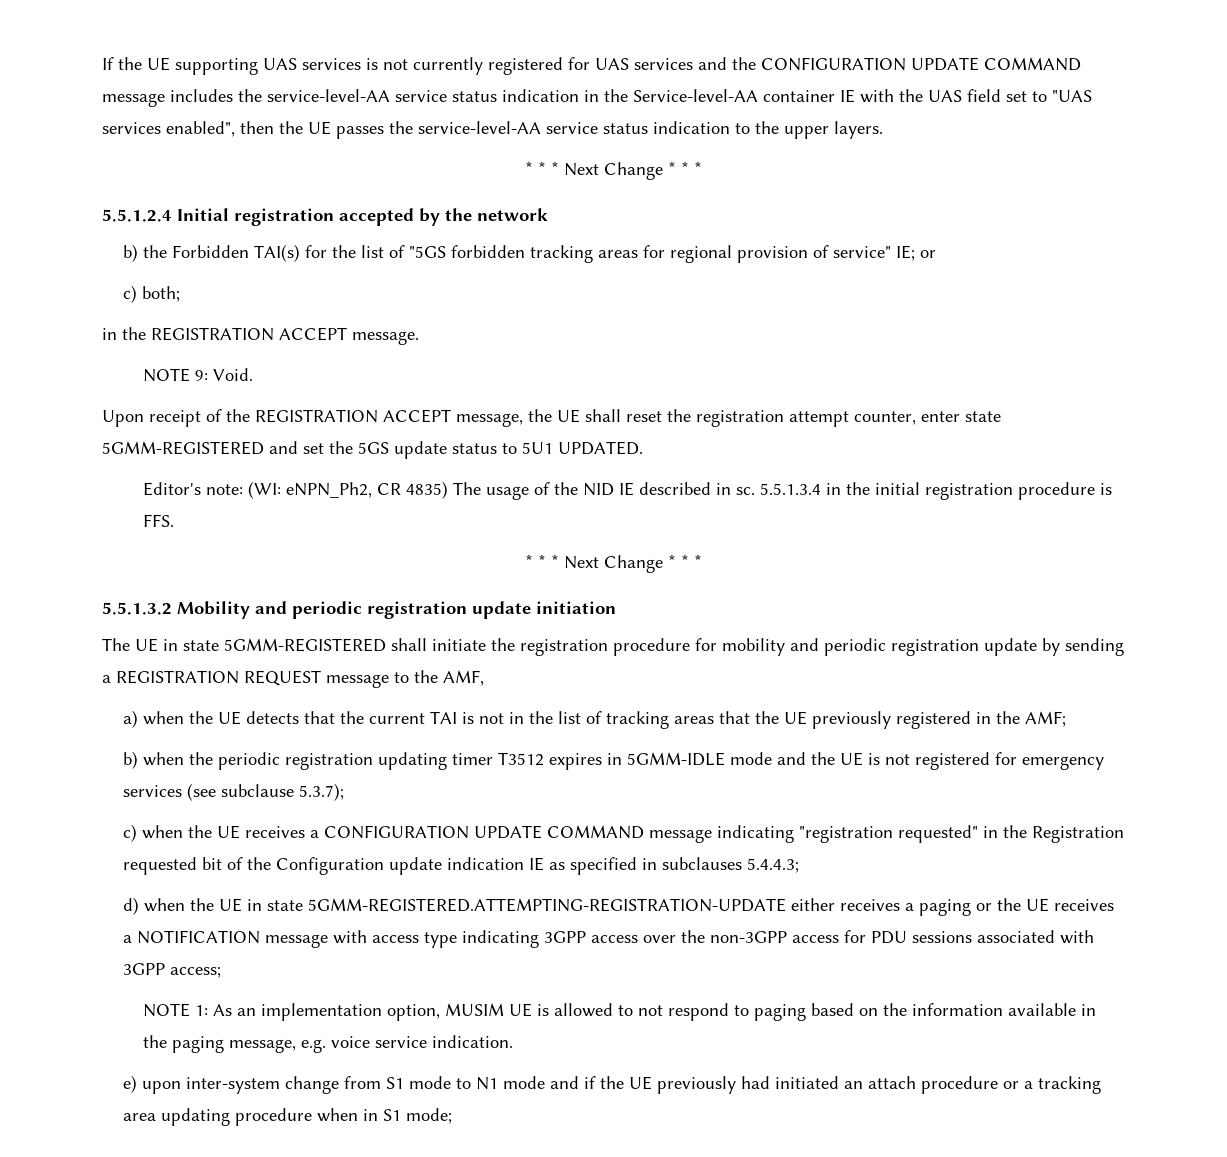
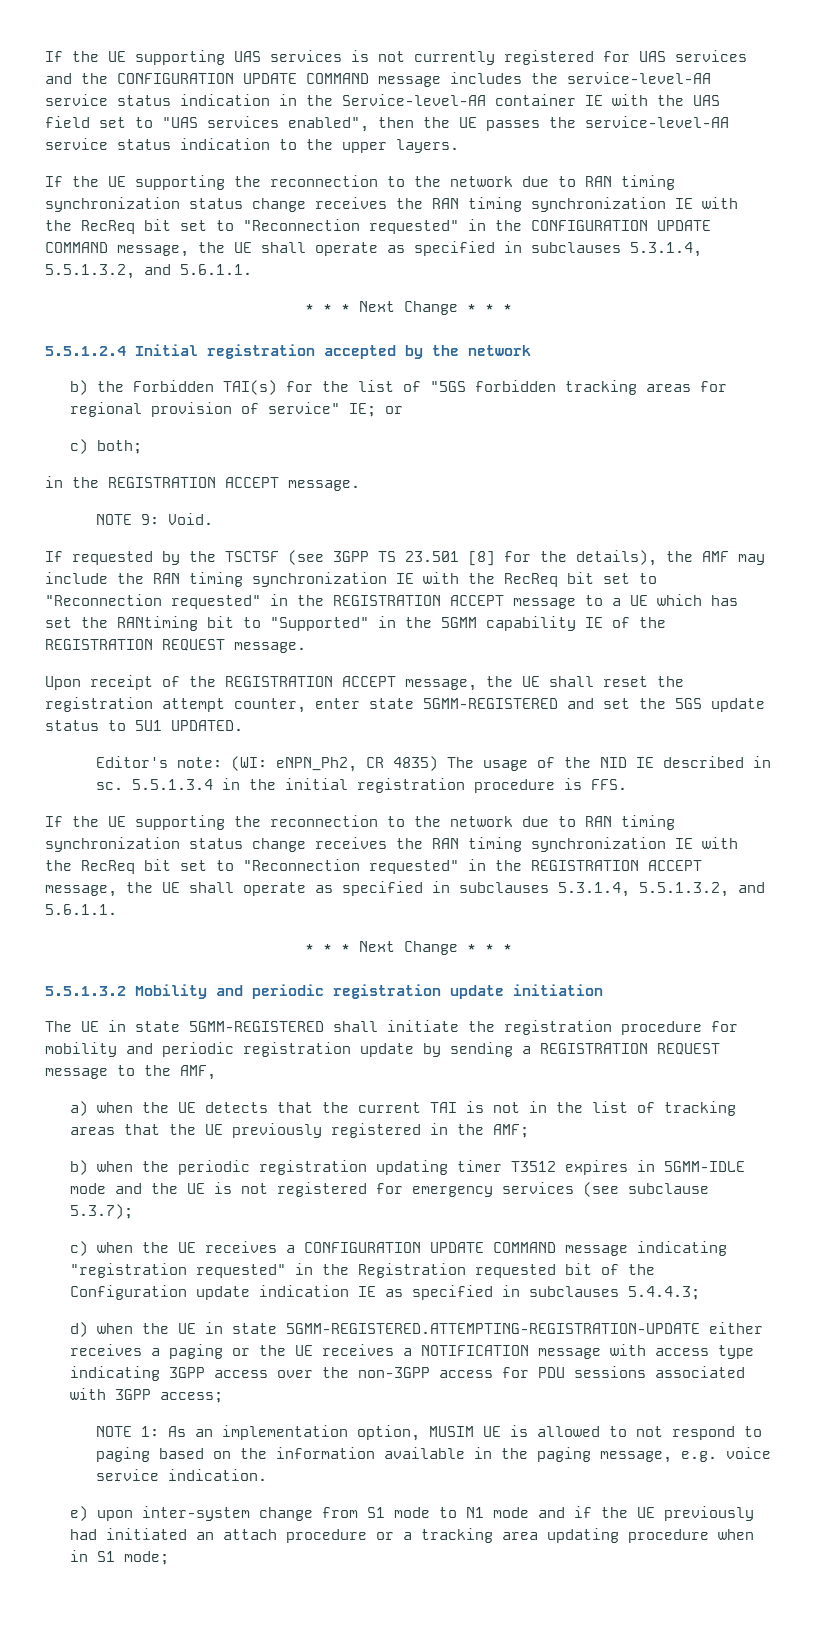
(883, 130) none -> [45,175,675,190] [45,197,738,212] [45,219,711,234] [45,241,702,257] [45,264,252,279] // If the UE supporting the reconnection to the network due to RAN timing synchronization status change receives the RAN timing synchronization IE with the RecReq bit set to "Reconnection requested" in the CONFIGURATION UPDATE COMMAND message, the UE shall operate as specified in subclauses 5.3.1.4, 5.5.1.3.2, and 5.6.1.1.
(254, 374) none -> [45,550,765,566] [45,572,657,587] [45,594,738,609] [45,616,666,631] [45,639,306,653] // If requested by the TSCTSF (see 3GPP TS 23.501 [8] for the details), the AMF may include the RAN timing synchronization IE with the RecReq bit set to "Reconnection requested" in the REGISTRATION ACCEPT message to a UE which has set the RANtiming bit to "Supported" in the 5GMM capability IE of the REGISTRATION REQUEST message.
(175, 520) none -> [45,815,675,830] [45,837,738,852] [45,859,702,874] [45,881,765,897] [45,904,117,915] // If the UE supporting the reconnection to the network due to RAN timing synchronization status change receives the RAN timing synchronization IE with the RecReq bit set to "Reconnection requested" in the REGISTRATION ACCEPT message, the UE shall operate as specified in subclauses 5.3.1.4, 5.5.1.3.2, and 5.6.1.1.

